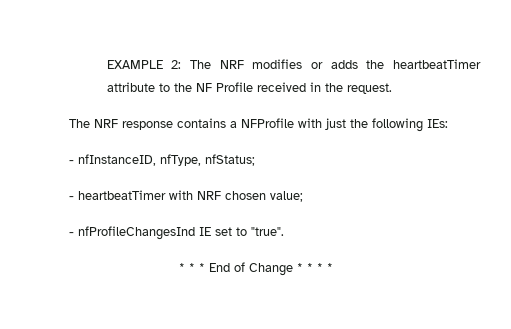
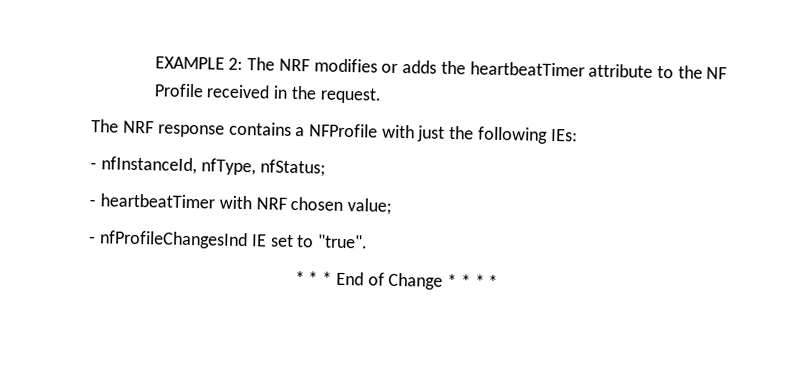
[77,154,156,166] nfInstanceID, -> [101,156,198,175] nfInstanceId,

